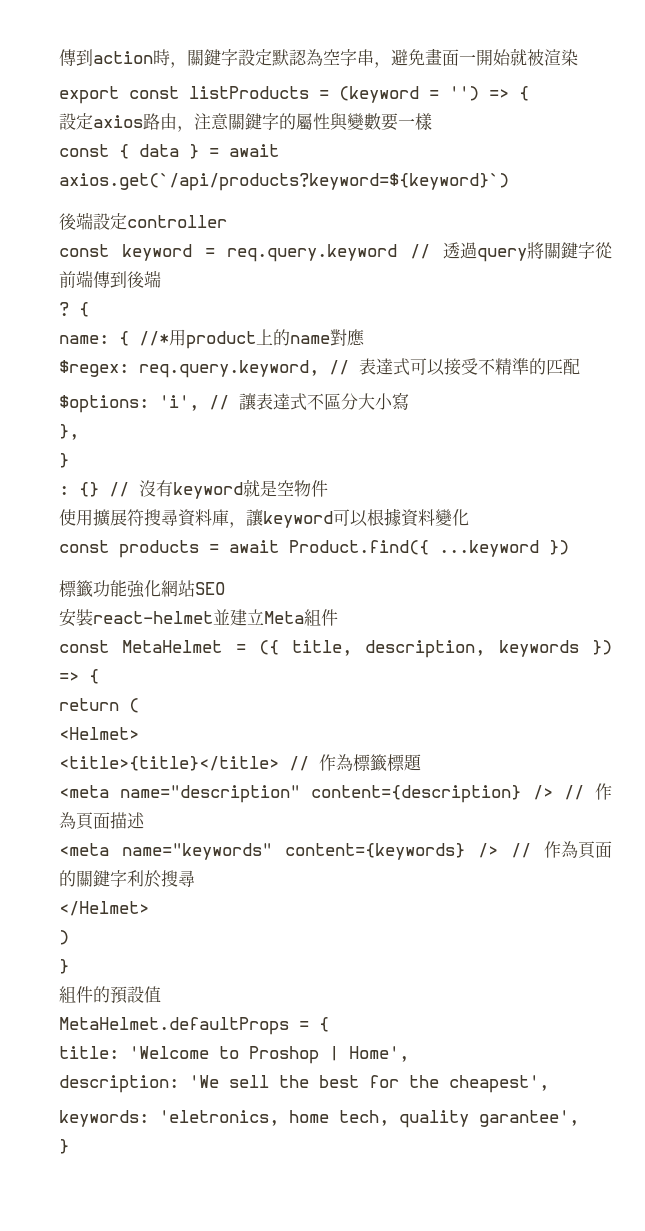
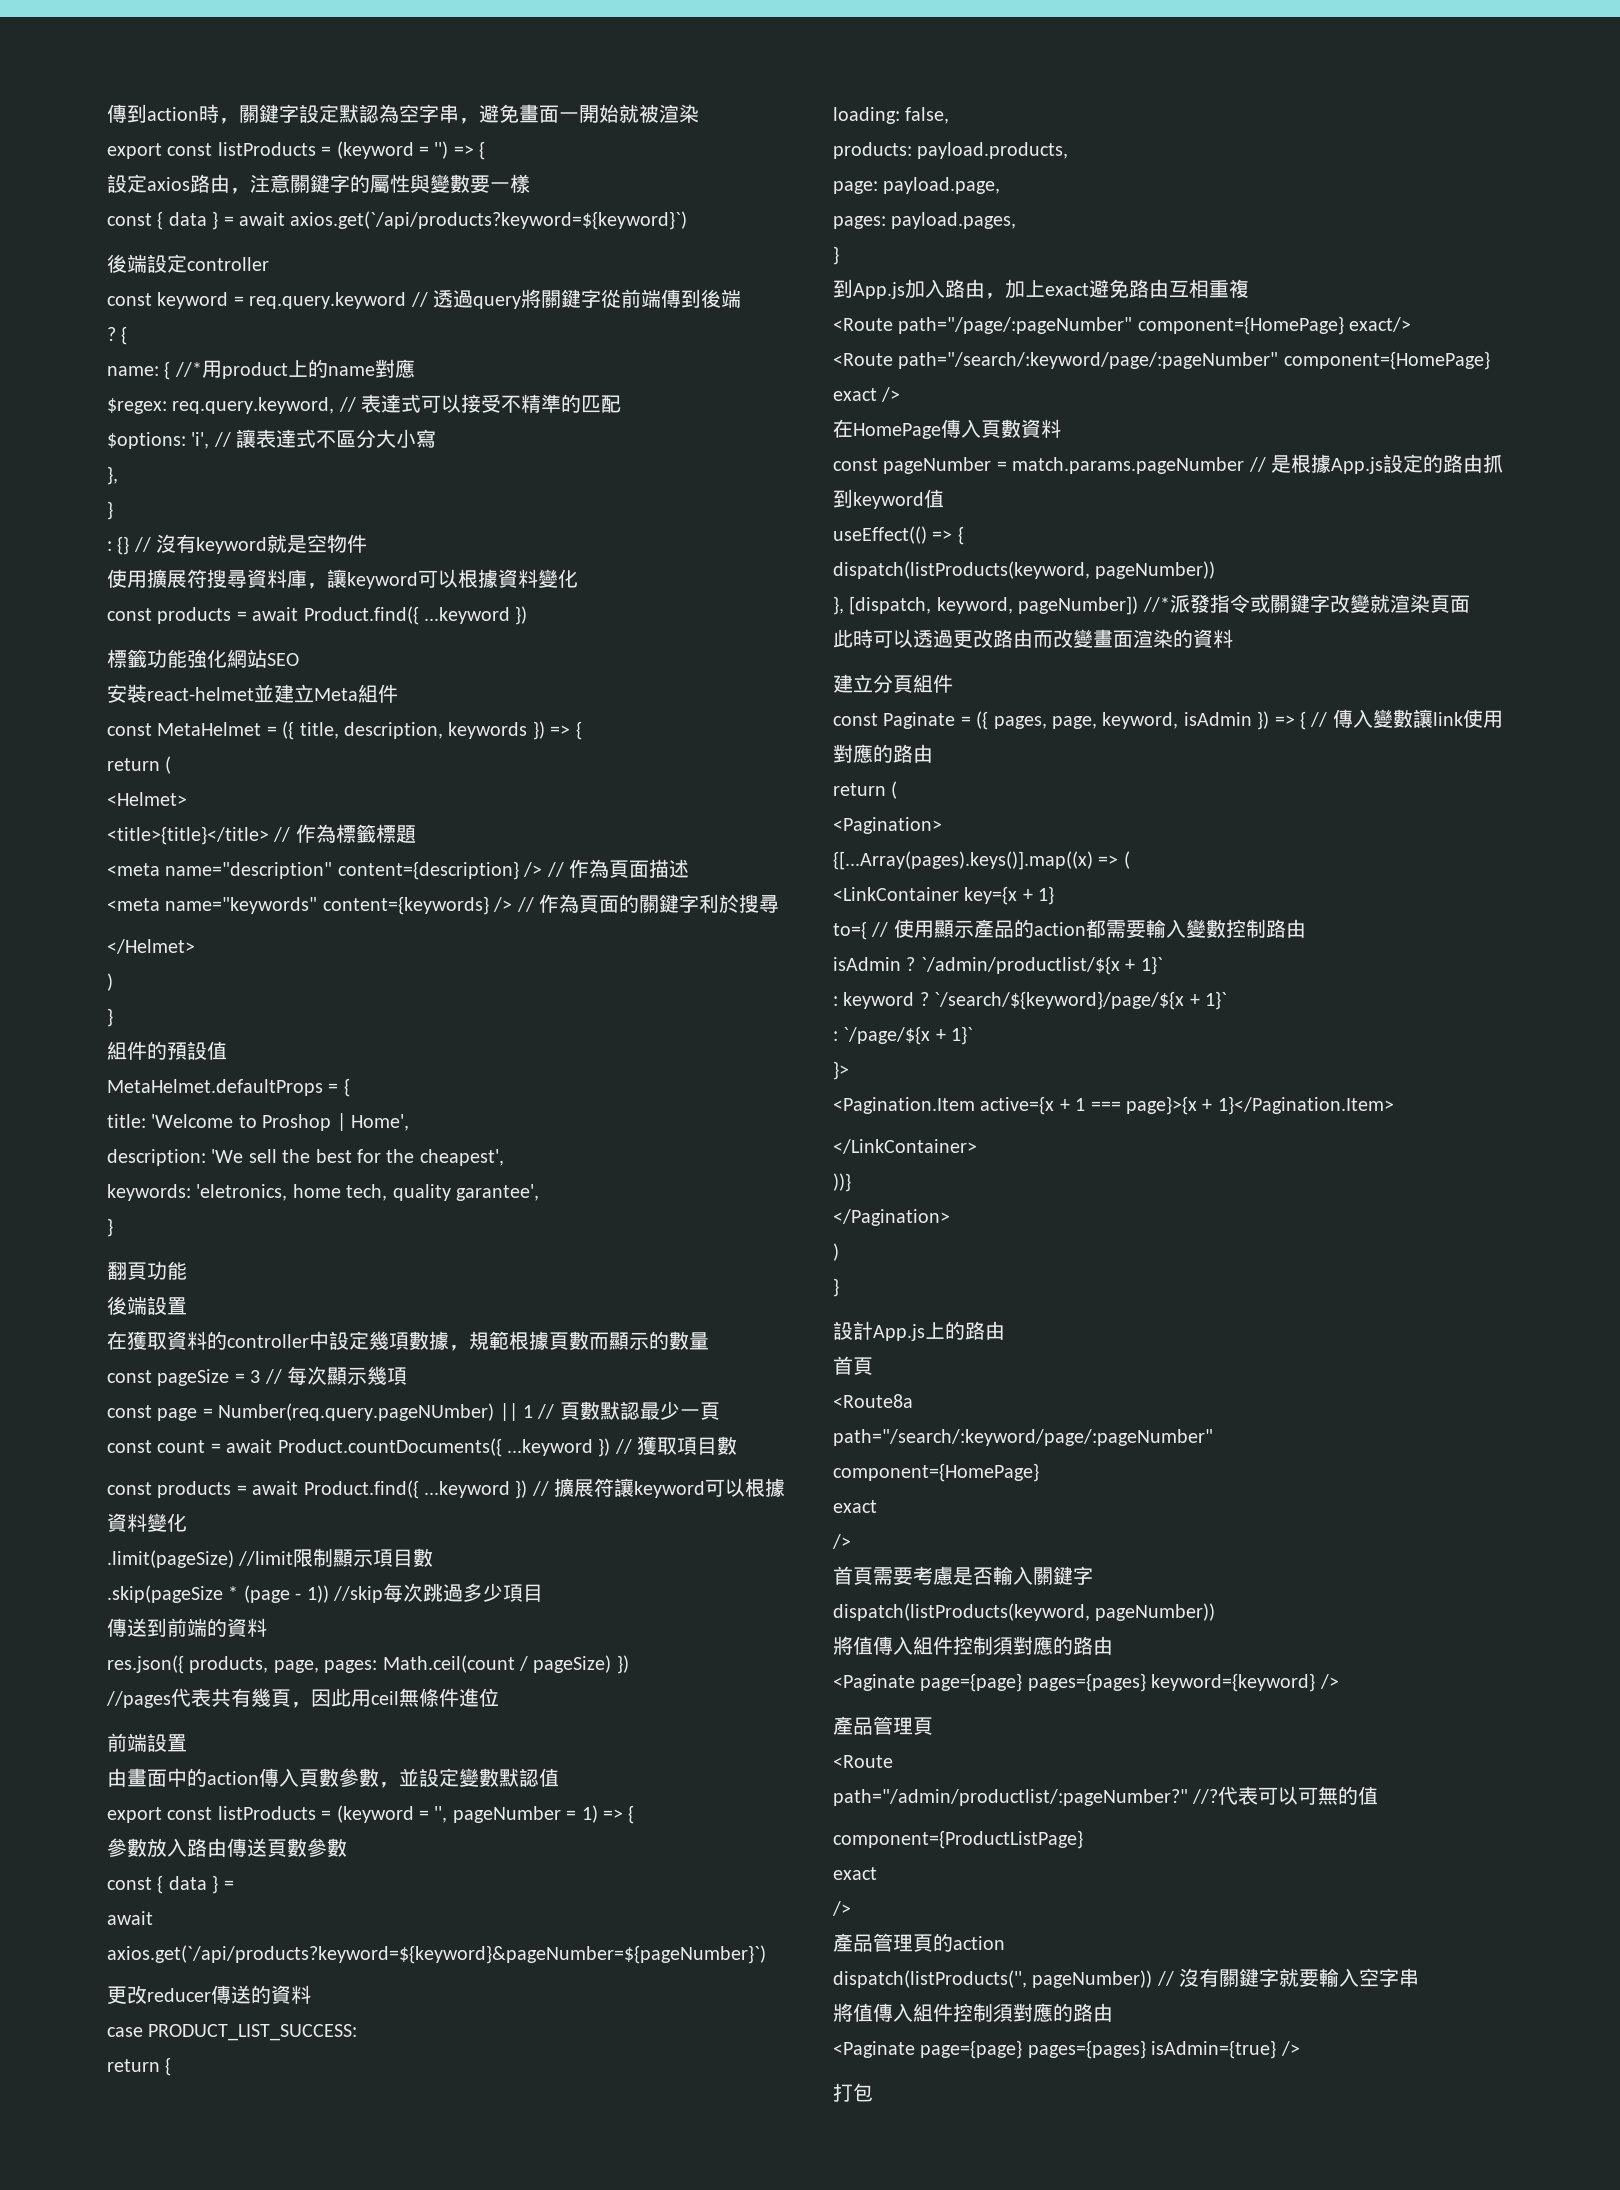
(69, 1146) none -> [107,1261,187,1280] [107,1296,187,1315] [107,1331,709,1351] [107,1366,407,1386] [107,1401,720,1421] [107,1436,738,1457] [107,1478,786,1499] [107,1513,187,1532] [107,1548,434,1568] [107,1583,543,1603] [107,1618,267,1637] [107,1655,629,1674] [106,1688,499,1708] [107,1733,187,1752] [107,1768,559,1788] [107,1805,635,1824] [107,1838,347,1857] [107,1875,234,1894] [107,1911,153,1925] [107,1945,766,1964] [107,1985,311,2004] [107,2024,358,2041] [107,2057,172,2076] [833,107,950,124] [833,142,1069,159] [833,177,1001,194] [833,212,1017,229] [833,246,839,265] [833,279,1249,299] [833,316,1412,335] [833,351,1490,370] [833,387,901,402] [833,419,1061,439] [833,454,1503,474] [833,489,944,509] [833,526,964,545] [833,561,1216,579] [833,594,1470,615] [833,629,1233,648] [833,674,953,693] [833,709,1503,730] [833,744,933,763] [833,781,898,799] [833,817,942,834] [833,851,1130,870] [833,886,1055,905] [833,919,1306,940] [833,956,1163,975] [833,991,1227,1010] [833,1026,974,1045] [833,1061,849,1080] [833,1096,1394,1115] [833,1139,977,1154] [833,1173,851,1192] [833,1209,950,1226] [833,1243,839,1261] [833,1278,839,1297] [833,1321,1005,1341] [833,1356,873,1375] [833,1394,913,1408] [833,1429,1213,1446] [833,1463,1039,1482] [833,1500,877,1513] [832,1534,851,1549] [833,1566,1093,1585] [833,1603,1216,1621] [833,1636,1113,1655] [833,1673,1339,1692] [833,1716,933,1735] [833,1755,893,1768] [833,1786,1379,1806] [833,1830,1083,1849] [833,1867,877,1880] [832,1901,851,1916] [833,1933,1005,1952] [833,1968,1420,1988] [833,2003,1113,2022] [833,2040,1300,2059] [833,2083,873,2102] // 翻頁功能 // 後端設置 // 在獲取資料的controller中設定幾項數據，規範根據頁數而顯示的數量 // const pageSize = 3 // 每次顯示幾項 // const page = Number(req.query.pageNUmber) || 1 // 頁數默認最少一頁 // const count = await Product.countDocuments({ ...keyword }) // 獲取項目數 // const products = await Product.find({ ...keyword }) // 擴展符讓keyword可以根據資料變化 // .limit(pageSize) //limit限制顯示項目數 // .skip(pageSize * (page - 1)) //skip每次跳過多少項目 // 傳送到前端的資料 // res.json({ products, page, pages: Math.ceil(count / pageSize) }) // //pages代表共有幾頁，因此用ceil無條件進位 // 前端設置 // 由畫面中的action傳入頁數參數，並設定變數默認值 // export const listProducts = (keyword = '', pageNumber = 1) => { // 參數放入路由傳送頁數參數 // const { data } = // await axios.get(`/api/products?keyword=${keyword}&pageNumber=${pageNumber}`) // 更改reducer傳送的資料 // case PRODUCT_LIST_SUCCESS: // return { // loading: false, // products: payload.products, // page: payload.page, // pages: payload.pages, // } // 到App.js加入路由，加上exact避免路由互相重複 // <Route path="/page/:pageNumber" component={HomePage} exact/> // <Route path="/search/:keyword/page/:pageNumber" component={HomePage} exact /> // 在HomePage傳入頁數資料 // const pageNumber = match.params.pageNumber // 是根據App.js設定的路由抓到keyword值 // useEffect(() => { // dispatch(listProducts(keyword, pageNumber)) // }, [dispatch, keyword, pageNumber]) //*派發指令或關鍵字改變就渲染頁面 // 此時可以透過更改路由而改變畫面渲染的資料 // 建立分頁組件 // const Paginate = ({ pages, page, keyword, isAdmin }) => { // 傳入變數讓link使用對應的路由 // return ( // <Pagination> // {[...Array(pages).keys()].map((x) => ( // <LinkContainer key={x + 1} // to={ // 使用顯示產品的action都需要輸入變數控制路由 // isAdmin ? `/admin/productlist/${x + 1}` // : keyword ? `/search/${keyword}/page/${x + 1}` // : `/page/${x + 1}` // }> // <Pagination.Item active={x + 1 === page}>{x + 1}</Pagination.Item> // </LinkContainer> // ))} // </Pagination> // ) // } // 設計App.js上的路由 // 首頁 // <Route8a // path="/search/:keyword/page/:pageNumber" // component={HomePage} // exact // /> // 首頁需要考慮是否輸入關鍵字 // dispatch(listProducts(keyword, pageNumber)) // 將值傳入組件控制須對應的路由 // <Paginate page={page} pages={pages} keyword={keyword} /> // 產品管理頁 // <Route // path="/admin/productlist/:pageNumber?" //?代表可以可無的值 // component={ProductListPage} // exact // /> // 產品管理頁的action // dispatch(listProducts('', pageNumber)) // 沒有關鍵字就要輸入空字串 // 將值傳入組件控制須對應的路由 // <Paginate page={page} pages={pages} isAdmin={true} /> // 打包

